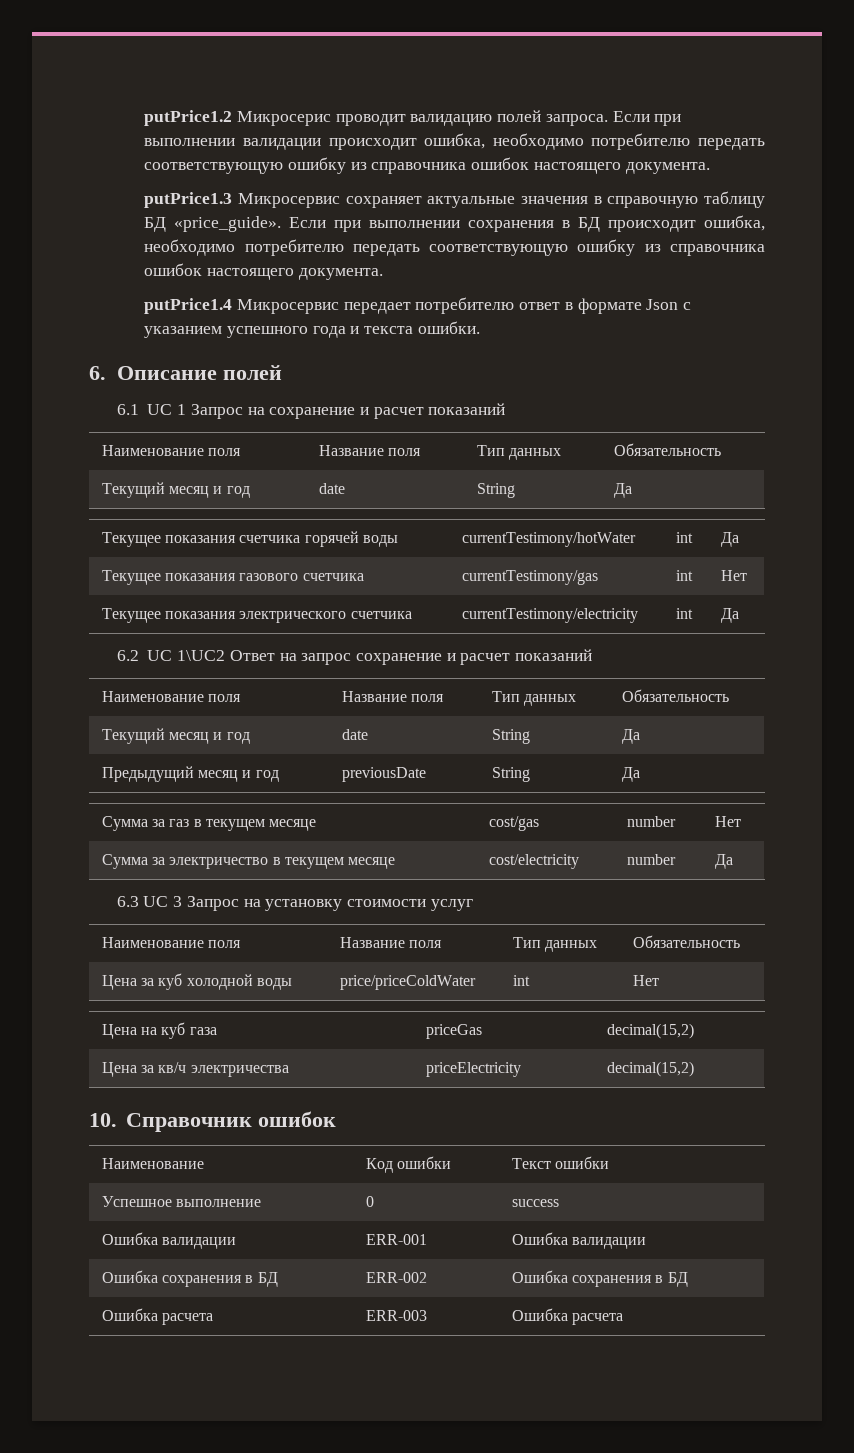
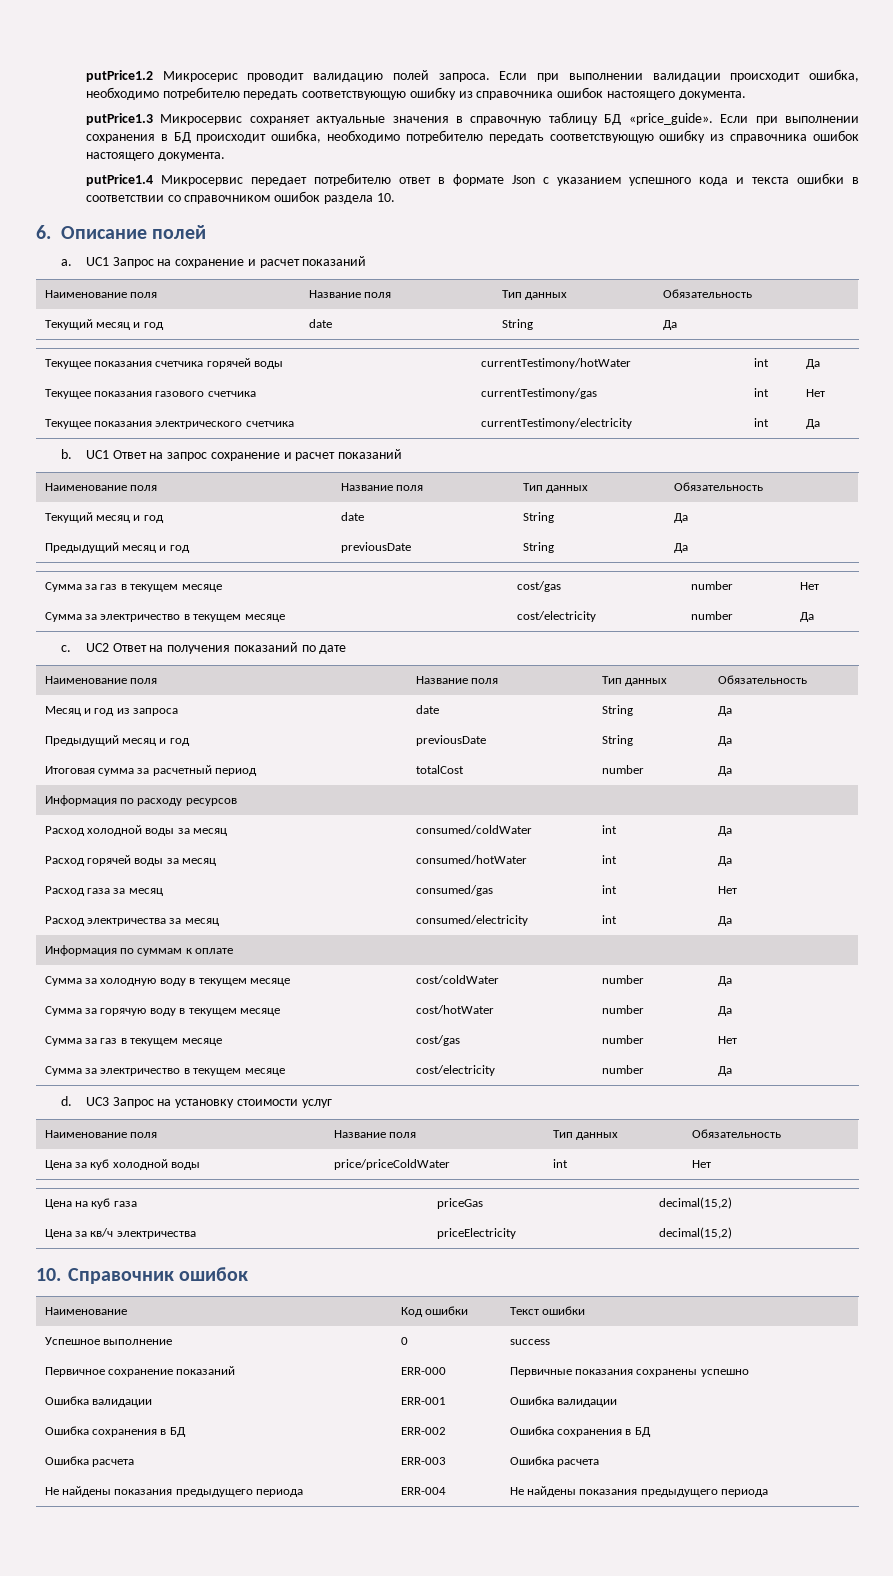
[312,326,346,338] года -> [698,177,728,186] кода
[417,321,480,334] ошибки. -> [796,173,859,184] [85,191,395,204] ошибки в соответствии со справочником ошибок раздела 10.
[116,404,187,415] 6.1 UC 1 -> [60,257,109,266] a. UC1
[116,650,226,661] 6.2 UC 1\UC2 -> [60,449,109,459] b. UC1
[116,896,183,907] 6.3 UC 3 -> [60,642,347,654] [44,676,158,684] [415,676,499,684] [601,676,668,686] [717,675,807,684] [44,706,179,716] [415,705,439,714] [601,705,633,716] [717,706,732,716] [44,735,190,746] [415,735,486,746] [601,735,633,746] [717,736,732,746] [44,765,258,776] [415,765,464,774] [601,765,644,774] [717,766,732,776] [44,795,237,806] [44,825,228,836] [415,825,532,834] [601,825,617,834] [717,826,732,836] [44,855,217,866] [415,855,527,864] [601,855,617,864] [717,856,732,866] [44,886,163,896] [415,885,493,896] [601,885,617,894] [717,886,737,894] [44,916,219,926] [415,915,528,926] [601,915,617,924] [717,916,732,926] [44,945,234,956] [44,976,290,986] [415,975,499,984] [601,975,644,984] [717,976,732,986] [44,1006,280,1016] [415,1005,494,1014] [601,1005,644,1014] [717,1006,732,1016] [44,1036,222,1046] [415,1035,460,1046] [601,1035,644,1044] [717,1036,737,1044] [44,1066,285,1076] [415,1065,495,1076] [601,1065,644,1074] [717,1066,732,1076] [60,1096,109,1106] c. UC2 Ответ на получения показаний по дате // Наименование поля | Название поля | Тип данных | Обязательность // Месяц и год из запроса | date | String | Да // Предыдущий месяц и год | previousDate | String | Да // Итоговая сумма за расчетный период | totalCost | number | Да // Информация по расходу ресурсов // Расход холодной воды за месяц | consumed/coldWater | int | Да // Расход горячей воды за месяц | consumed/hotWater | int | Да // Расход газа за месяц | consumed/gas | int | Нет // Расход электричества за месяц | consumed/electricity | int | Да // Информация по суммам к оплате // Сумма за холодную воду в текущем месяце | cost/coldWater | number | Да // Сумма за горячую воду в текущем месяце | cost/hotWater | number | Да // Сумма за газ в текущем месяце | cost/gas | number | Нет // Сумма за электричество в текущем месяце | cost/electricity | number | Да // d. UC3
(559, 1203) none -> [44,1366,236,1377] [400,1367,446,1375] [509,1367,749,1377] // Первичное сохранение показаний | ERR-000 | Первичные показания сохранены успешно
(623, 1319) none -> [44,1486,304,1497] [400,1487,446,1495] [509,1486,769,1497] // Не найдены показания предыдущего периода | ERR-004 | Не найдены показания предыдущего периода

